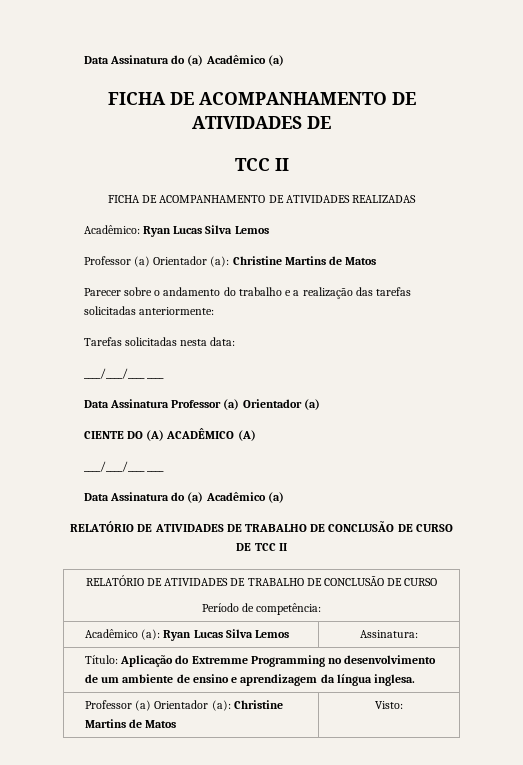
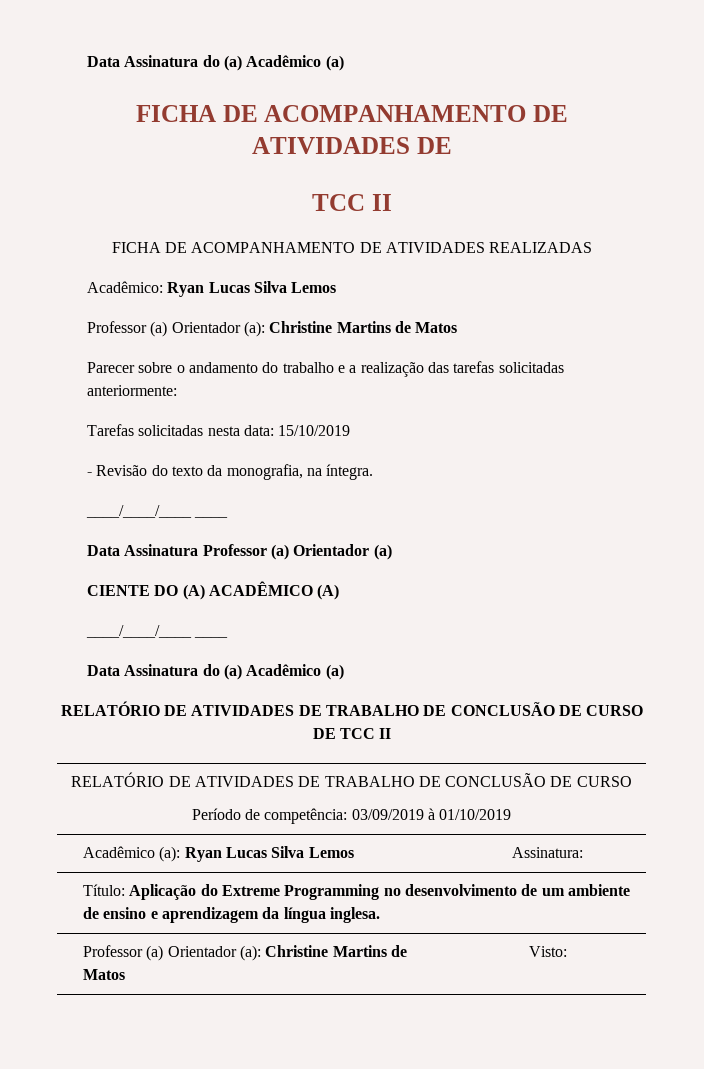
(236, 341) none -> [278,425,351,436] [87,464,374,480] 15/10/2019 // - Revisão do texto da monografia, na íntegra.
(322, 609) none -> [351,808,512,820] 03/09/2019 à 01/10/2019
[191,656,248,664] Extremme -> [222,885,281,896] Extreme

